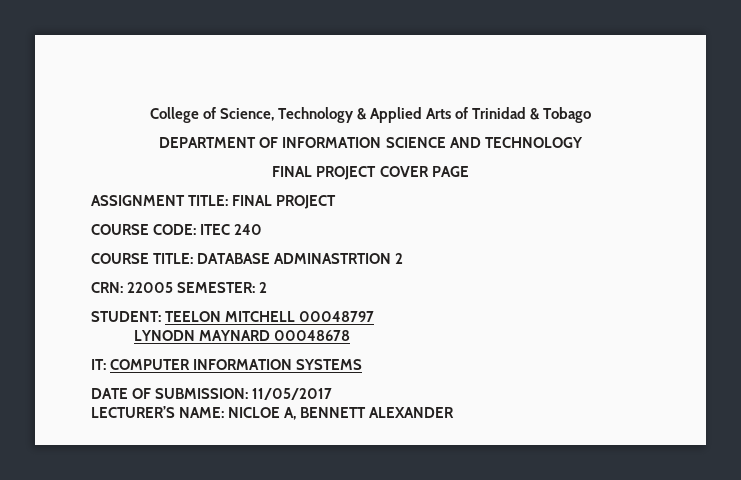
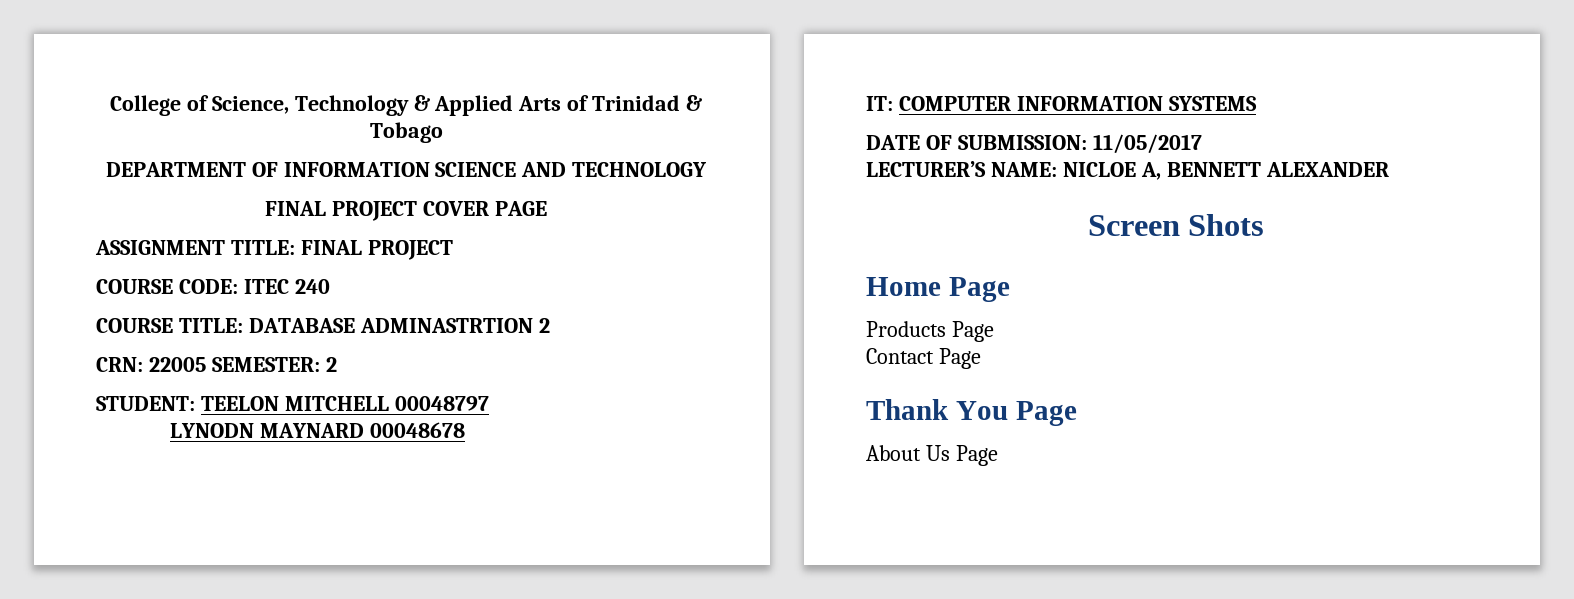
(455, 412) none -> [1087,214,1265,236] [866,277,1010,302] [866,321,994,342] [866,348,981,369] [866,399,1077,426] [866,445,998,466] // Screen Shots // Home Page // Products Page // Contact Page // Thank You Page // About Us Page

